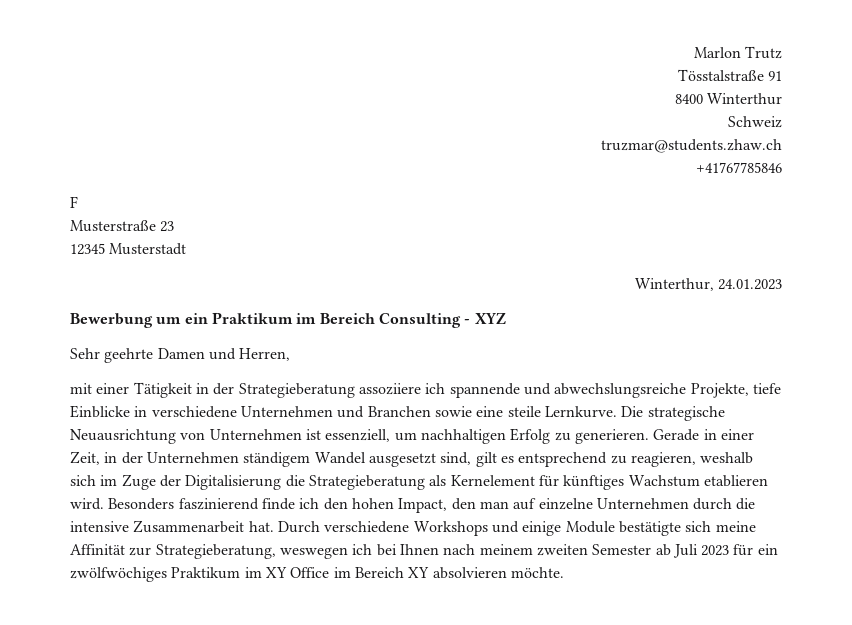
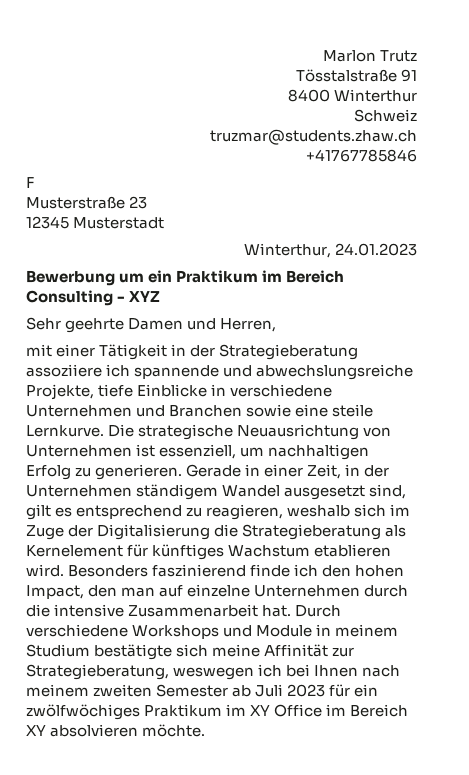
[522,521,615,536] einige Module -> [256,624,399,637] [26,644,90,657] Module in meinem Studium

